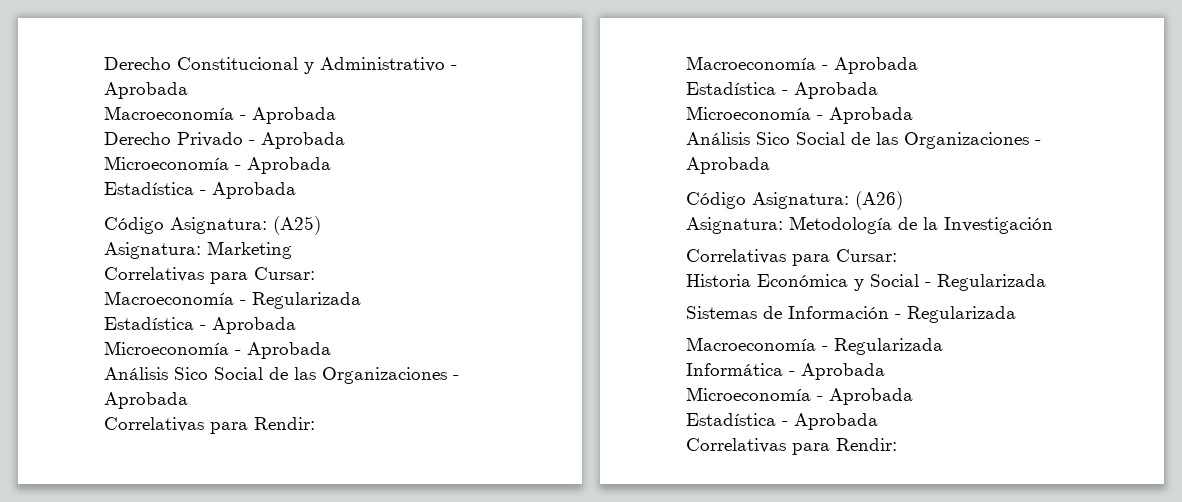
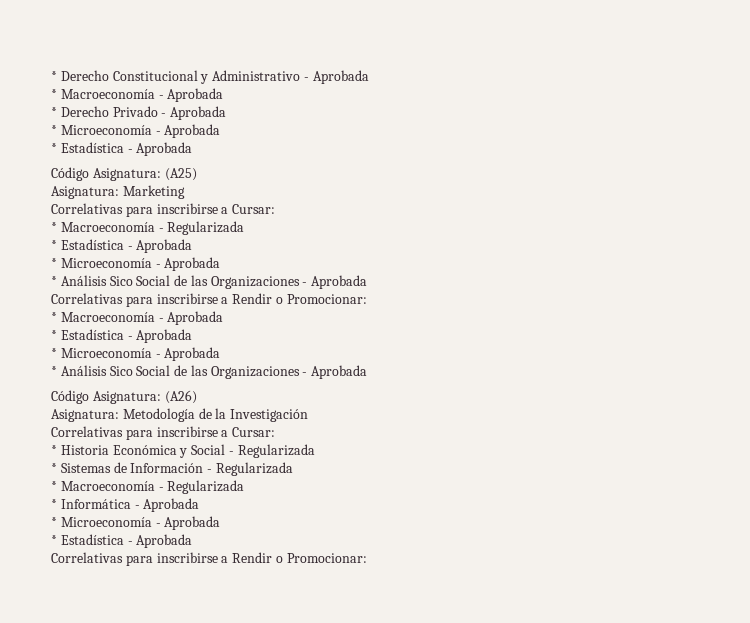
(104, 63) none -> [51,71,57,81] *
[104,106,336,124] Macroeconomía - Aprobada // -> [51,88,224,102] [51,107,57,117] * Macroeconomía - Aprobada // *
[104,156,331,174] Microeconomía - Aprobada // -> [51,124,221,138] [51,143,57,153] * Microeconomía - Aprobada // *
[254,267,315,280] [104,291,361,309] [104,317,296,334] [104,341,331,359] Cursar: // Macroeconomía - Regularizada // Estadística - Aprobada // Microeconomía - Aprobada // -> [156,203,276,214] [51,221,245,235] [51,239,193,253] [51,257,221,271] [51,276,57,286] inscribirse a Cursar: // * Macroeconomía - Regularizada // * Estadística - Aprobada // * Microeconomía - Aprobada // *
[254,417,315,430] [686,56,918,74] [686,82,878,99] [686,106,913,124] Rendir: // Macroeconomía - Aprobada // Estadística - Aprobada // Microeconomía - Aprobada // -> [156,293,367,304] [51,311,224,325] [51,329,193,343] [51,347,221,361] [51,366,57,376] inscribirse a Rendir o Promocionar: // * Macroeconomía - Aprobada // * Estadística - Aprobada // * Microeconomía - Aprobada // *
[836,249,897,262] Cursar: // -> [156,426,276,437] [51,445,57,455] inscribirse a Cursar: // *
(1046, 282) none -> [51,463,57,473] *
[686,337,943,355] Macroeconomía - Regularizada // -> [51,480,245,494] [51,499,57,509] * Macroeconomía - Regularizada // *
[686,387,913,405] Microeconomía - Aprobada // -> [51,516,221,530] [51,535,57,545] * Microeconomía - Aprobada // *
[836,438,897,451] Rendir: -> [156,552,367,563] inscribirse a Rendir o Promocionar:

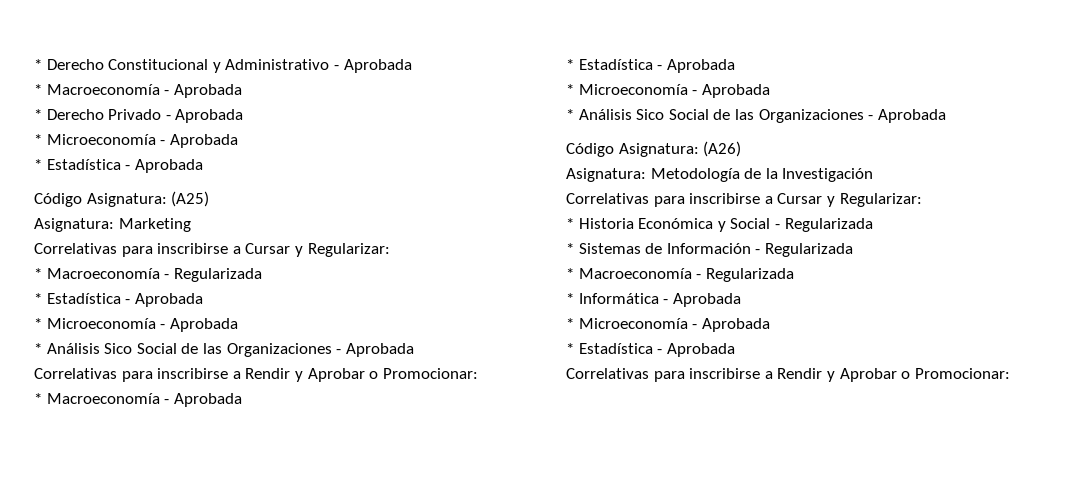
[232,204,276,214] Cursar: -> [245,243,390,257] Cursar y Regularizar:
(273, 298) none -> [294,368,365,382] y Aprobar
[232,427,276,437] Cursar: -> [777,193,922,207] Cursar y Regularizar:
(273, 557) none -> [826,368,897,382] y Aprobar

